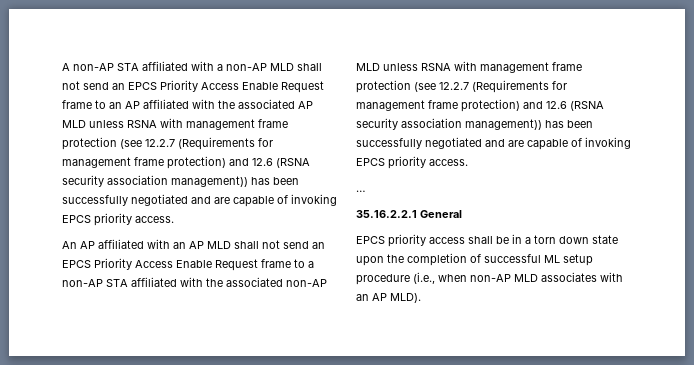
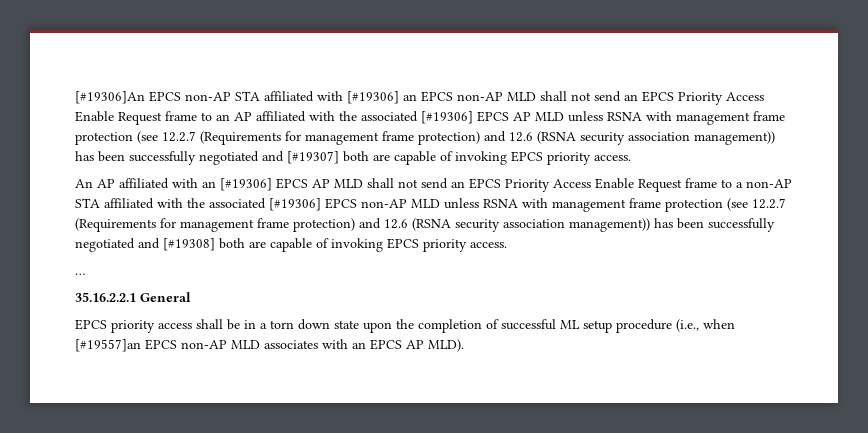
[62,61,223,71] A non-AP STA affiliated with a -> [75,91,453,104] [#19306]An EPCS non-AP STA affiliated with [#19306] an EPCS
(295, 104) none -> [421,111,509,124] [#19306] EPCS
(211, 200) none -> [287,151,369,164] [#19307] both
(186, 245) none -> [220,178,308,191] [#19306] EPCS
(283, 282) none -> [269,198,357,211] [#19306] EPCS
(505, 143) none -> [163,238,245,251] [#19308] both
(467, 278) none -> [75,339,177,352] [#19557]an EPCS
(369, 297) none -> [370,339,402,350] EPCS

